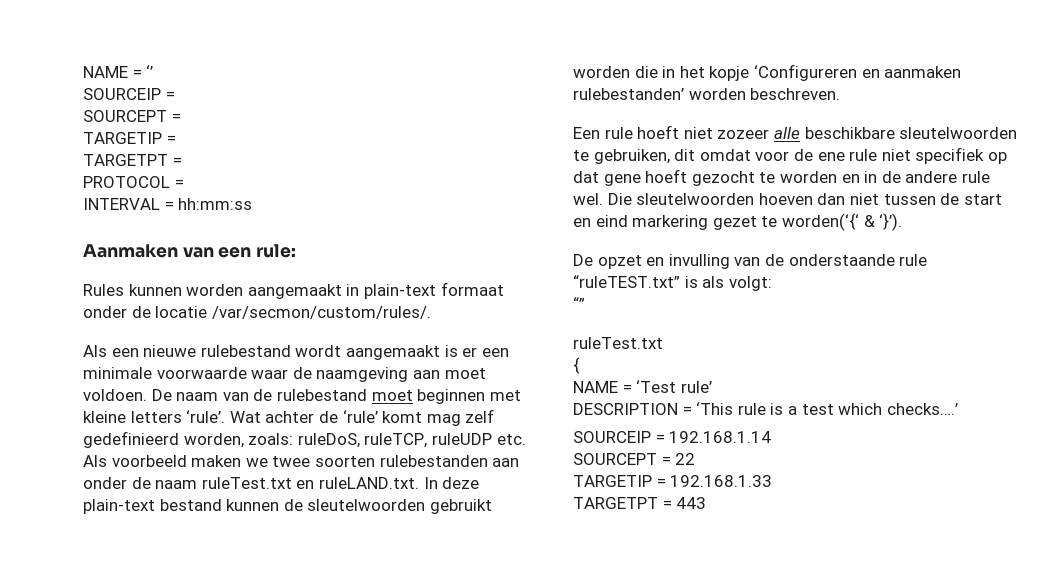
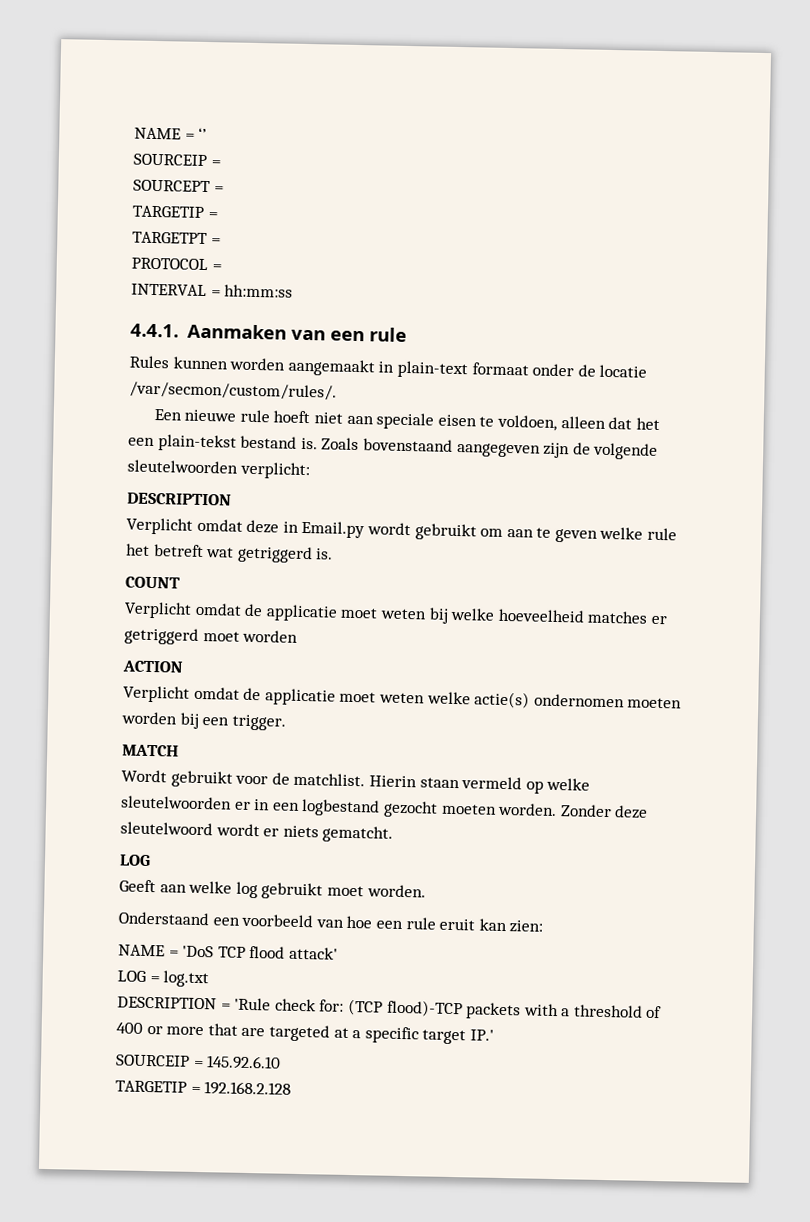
(253, 204) none -> [130,323,179,338] 4.4.1.
[256,244,297,258] rule: -> [368,327,407,342] rule
[83,345,509,360] [83,367,486,382] [83,389,521,404] [83,409,495,426] [83,431,526,448] [83,455,520,467] [83,477,480,489] [83,499,492,514] [573,64,962,81] [573,88,841,100] [573,125,1018,139] [573,147,1007,164] [573,169,990,186] [573,193,1002,205] [573,213,903,231] [573,254,928,269] [573,275,772,291] [573,297,585,310] [573,337,663,349] [573,357,580,374] [573,380,712,393] [573,402,958,415] [573,431,772,443] [573,453,696,465] [573,475,773,487] [573,497,707,509] Als een nieuwe rulebestand wordt aangemaakt is er een minimale voorwaarde waar de naamgeving aan moet voldoen. De naam van de rulebestand moet beginnen met kleine letters ‘rule’. Wat achter de ‘rule’ komt mag zelf gedefinieerd worden, zoals: ruleDoS, ruleTCP, ruleUDP etc. Als voorbeeld maken we twee soorten rulebestanden aan onder de naam ruleTest.txt en ruleLAND.txt. In deze plain-text bestand kunnen de sleutelwoorden gebruikt worden die in het kopje ‘Configureren en aanmaken rulebestanden’ worden beschreven. // Een rule hoeft niet zozeer alle beschikbare sleutelwoorden te gebruiken, dit omdat voor de ene rule niet specifiek op dat gene hoeft gezocht te worden en in de andere rule wel. Die sleutelwoorden hoeven dan niet tussen de start en eind markering gezet te worden(‘{‘ & ‘}’). // De opzet en invulling van de onderstaande rule “ruleTEST.txt” is als volgt: // “” // ruleTest.txt // { // NAME = ‘Test rule’ // DESCRIPTION = ‘This rule is a test which checks….’ // SOURCEIP = 192.168.1.14 // SOURCEPT = 22 // TARGETIP = 192.168.1.33 // TARGETPT = 443 -> [153,409,660,431] [128,434,659,460] [127,459,310,480] [127,492,232,506] [126,517,678,543] [126,543,334,564] [125,576,180,589] [124,601,667,625] [124,627,299,645] [122,660,183,673] [123,685,683,709] [121,711,286,731] [122,744,179,757] [121,769,591,794] [121,795,649,819] [120,821,394,843] [119,854,151,867] [119,879,426,900] [118,911,544,933] [118,944,338,960] [117,970,210,988] [117,996,663,1020] [116,1022,494,1045] [115,1054,282,1070] [115,1080,292,1096] Een nieuwe rule hoeft niet aan speciale eisen te voldoen, alleen dat het een plain-tekst bestand is. Zoals bovenstaand aangegeven zijn de volgende sleutelwoorden verplicht: // DESCRIPTION // Verplicht omdat deze in Email.py wordt gebruikt om aan te geven welke rule het betreft wat getriggerd is. // COUNT // Verplicht omdat de applicatie moet weten bij welke hoeveelheid matches er getriggerd moet worden // ACTION // Verplicht omdat de applicatie moet weten welke actie(s) ondernomen moeten worden bij een trigger. // MATCH // Wordt gebruikt voor de matchlist. Hierin staan vermeld op welke sleutelwoorden er in een logbestand gezocht moeten worden. Zonder deze sleutelwoord wordt er niets gematcht. // LOG // Geeft aan welke log gebruikt moet worden. // Onderstaand een voorbeeld van hoe een rule eruit kan zien: // NAME = 'DoS TCP flood attack' // LOG = log.txt // DESCRIPTION = 'Rule check for: (TCP flood)-TCP packets with a threshold of 400 or more that are targeted at a specific target IP.' // SOURCEIP = 145.92.6.10 // TARGETIP = 192.168.2.128

